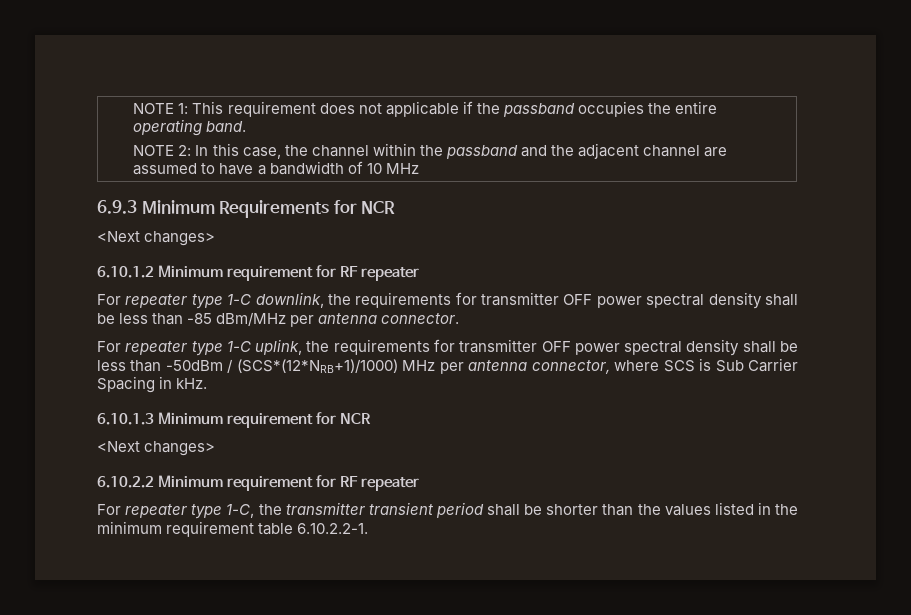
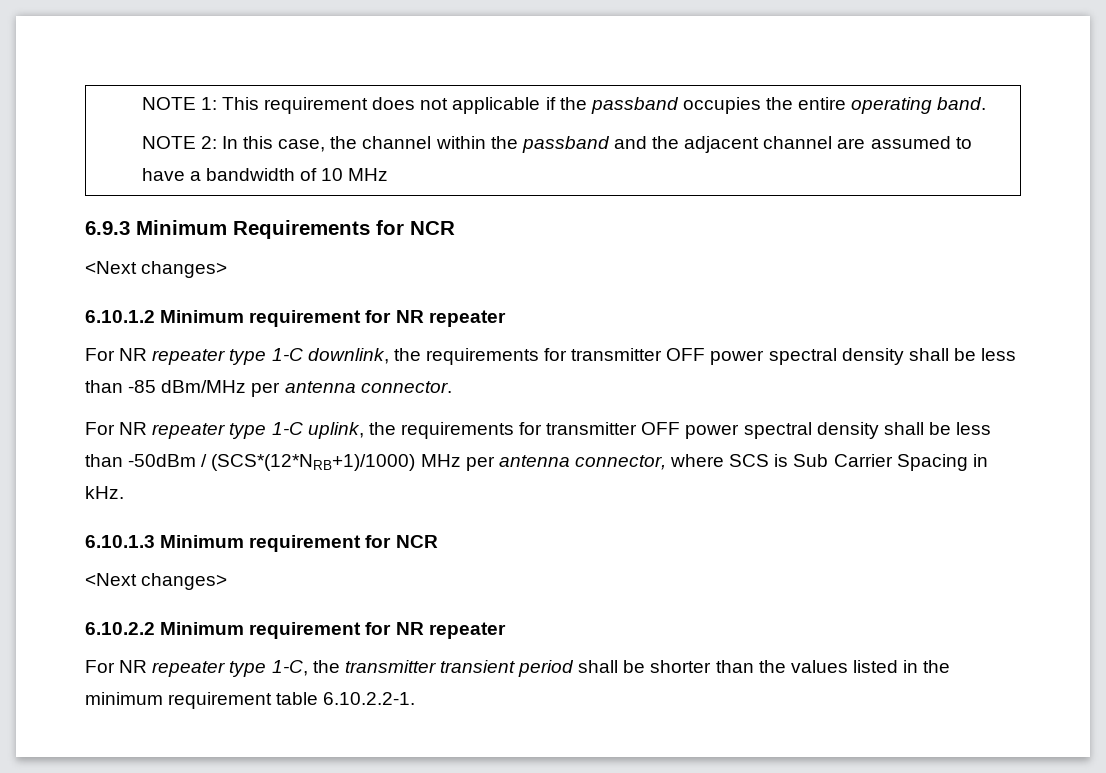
[340,266,420,281] [97,294,121,305] RF repeater // For -> [395,310,506,327] [85,348,148,361] NR repeater // For NR
(121, 346) none -> [119,422,148,435] NR
[340,476,420,491] [97,504,121,515] RF repeater // For -> [395,622,506,639] [85,660,148,673] NR repeater // For NR

